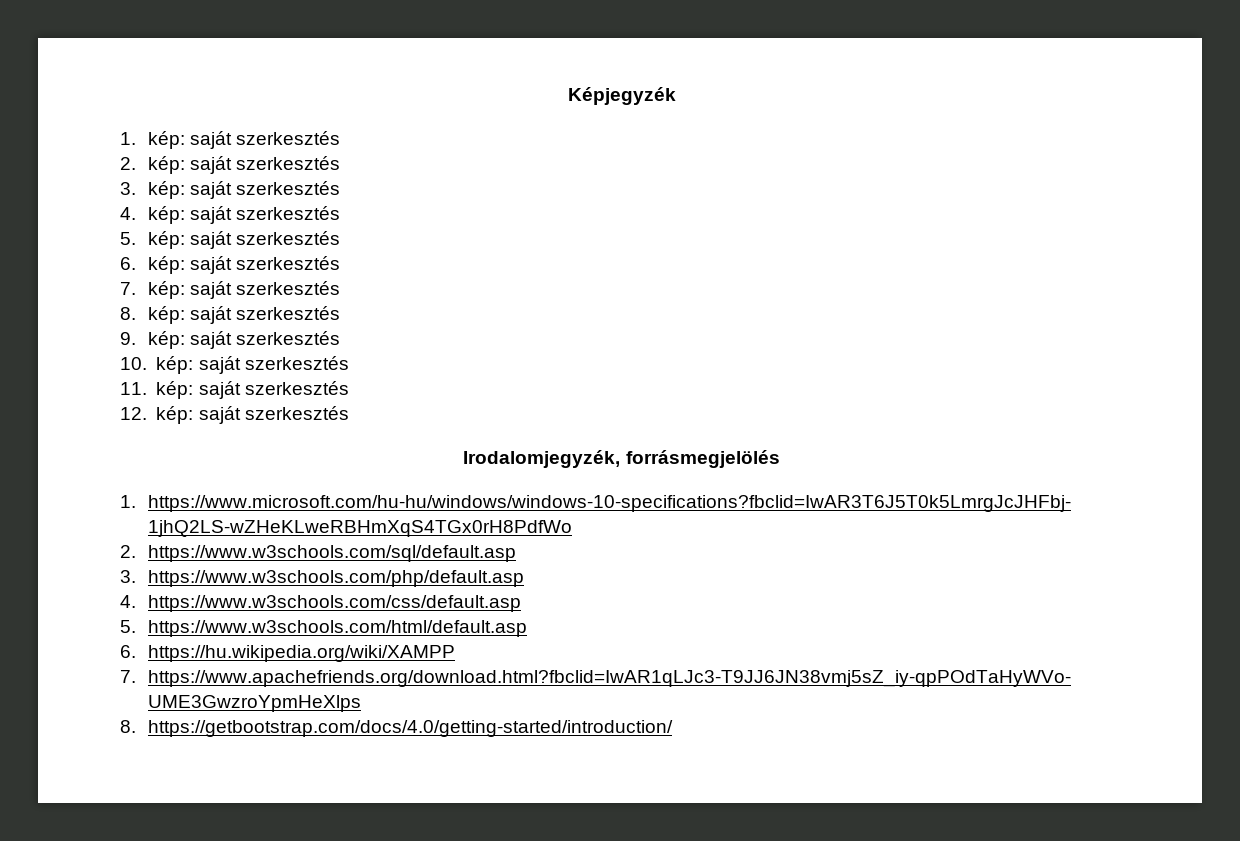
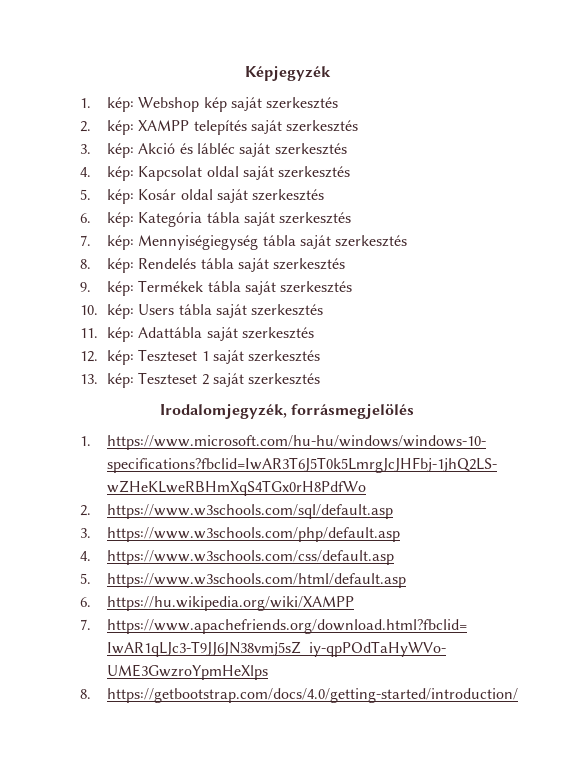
(185, 140) none -> [138,97,227,112] Webshop kép
(185, 165) none -> [138,120,247,135] XAMPP telepítés
(185, 190) none -> [138,143,236,154] Akció és lábléc
(185, 215) none -> [138,166,239,181] Kapcsolat oldal
(185, 240) none -> [138,189,213,200] Kosár oldal
(185, 265) none -> [138,212,240,227] Kategória tábla
(185, 290) none -> [138,235,296,250] Mennyiségiegység tábla
(185, 315) none -> [138,258,234,269] Rendelés tábla
(185, 340) none -> [138,280,241,292] Termékek tábla
(194, 365) none -> [138,304,212,315] Users tábla
(194, 390) none -> [138,327,203,338] Adattábla
(194, 415) none -> [138,349,321,364] [79,372,209,388] Teszteset 1 saját szerkesztés // 13. kép: Teszteset 2

